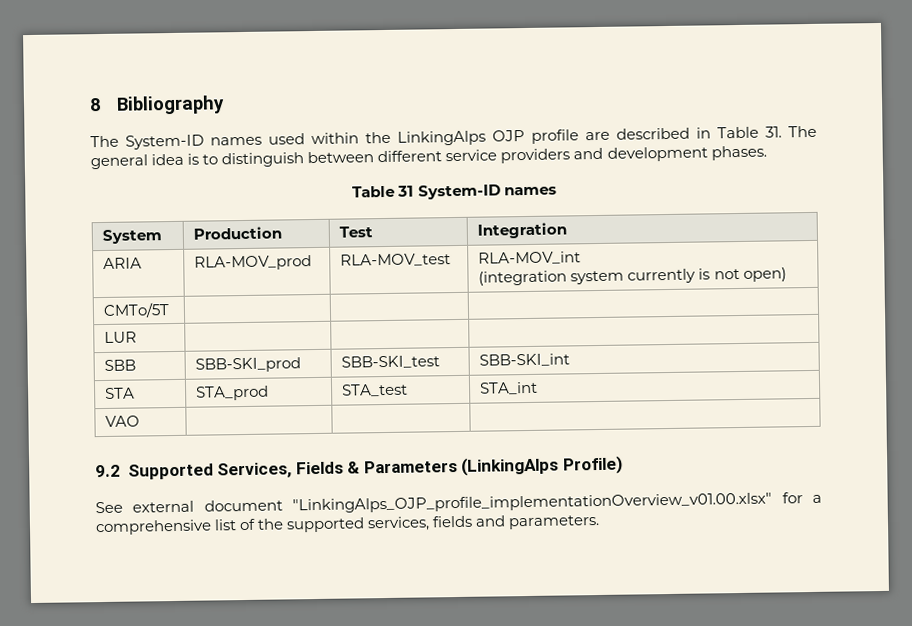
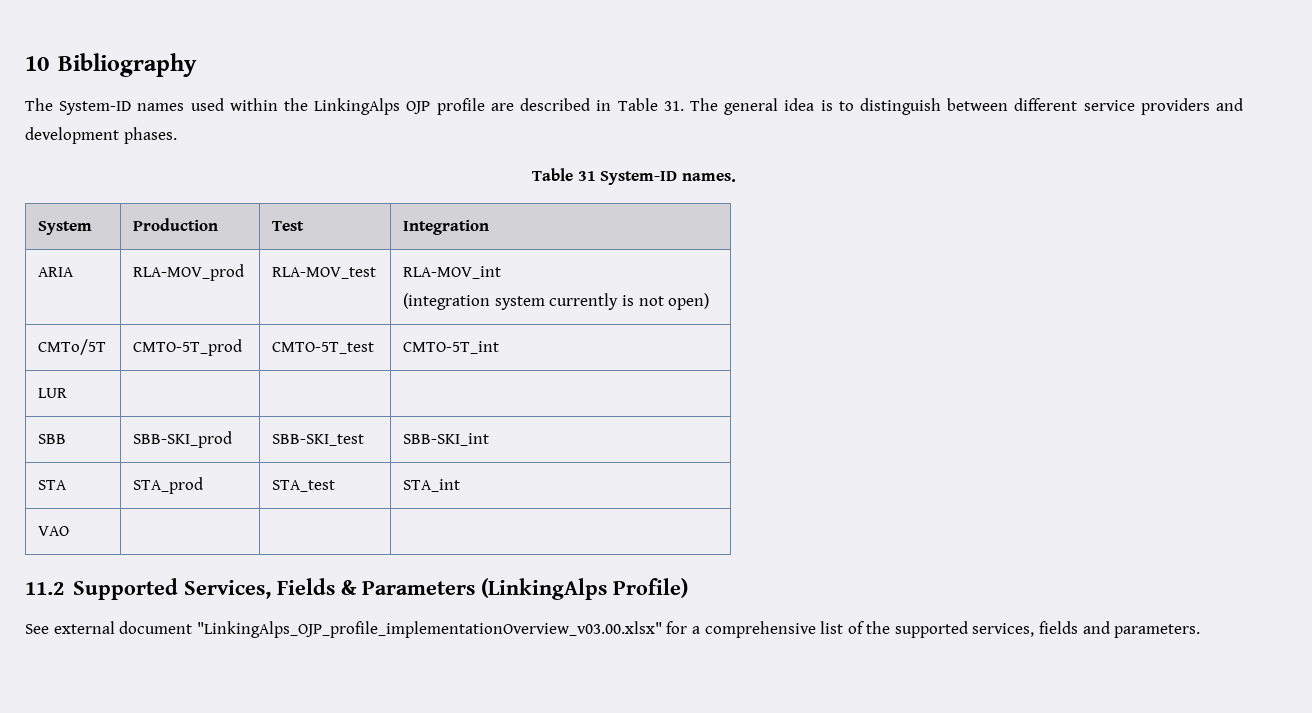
[89,97,102,112] 8 -> [25,56,49,71] 10
[503,186,557,196] names -> [681,173,736,182] names.
(171, 310) | | -> [133,339,243,356] [272,342,375,354] [403,341,500,354] CMTO-5T_prod | CMTO-5T_test | CMTO-5T_int
[95,464,121,478] 9.2 -> [25,582,64,595] 11.2
[292,492,773,514] "LinkingAlps_OJP_profile_implementationOverview_v01.00.xlsx" -> [196,621,662,638] "LinkingAlps_OJP_profile_implementationOverview_v03.00.xlsx"

